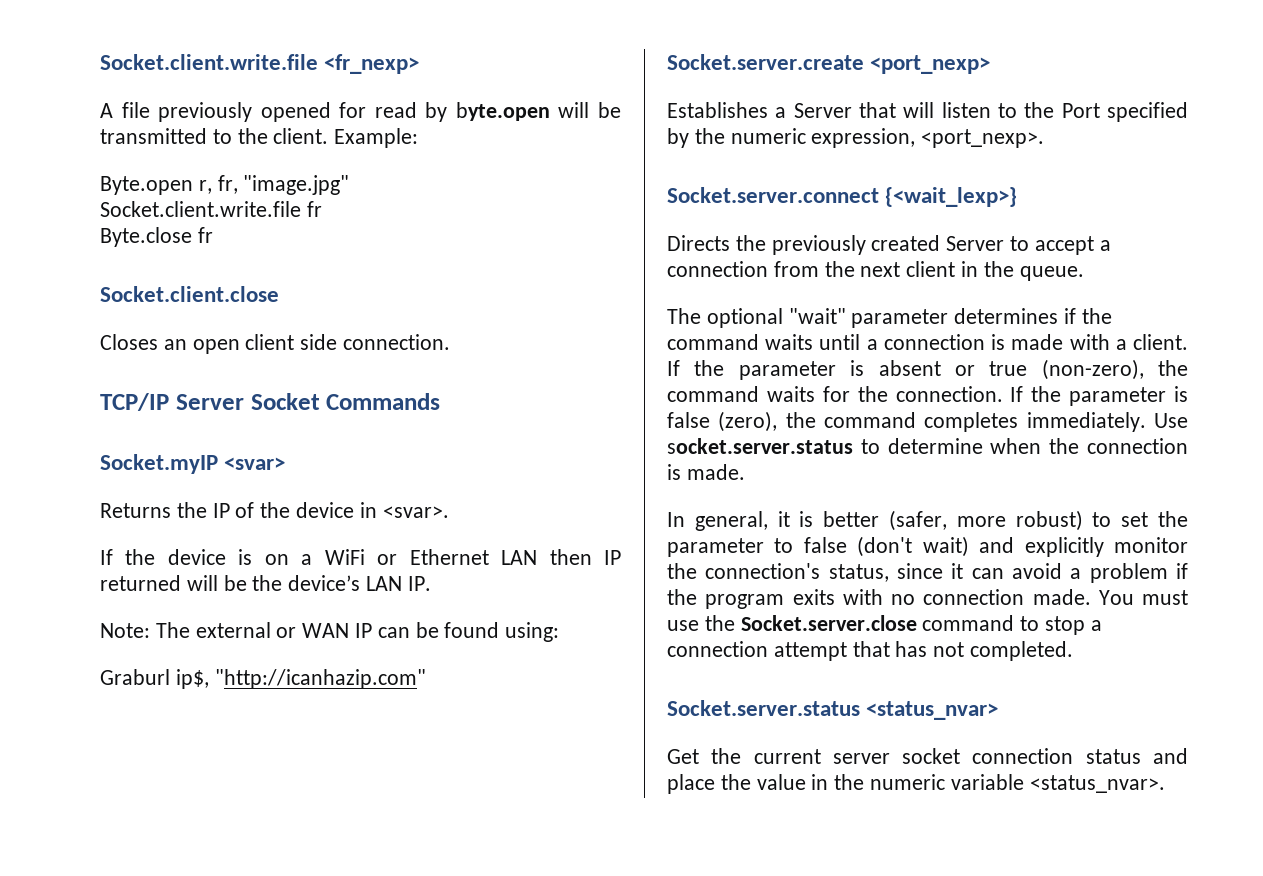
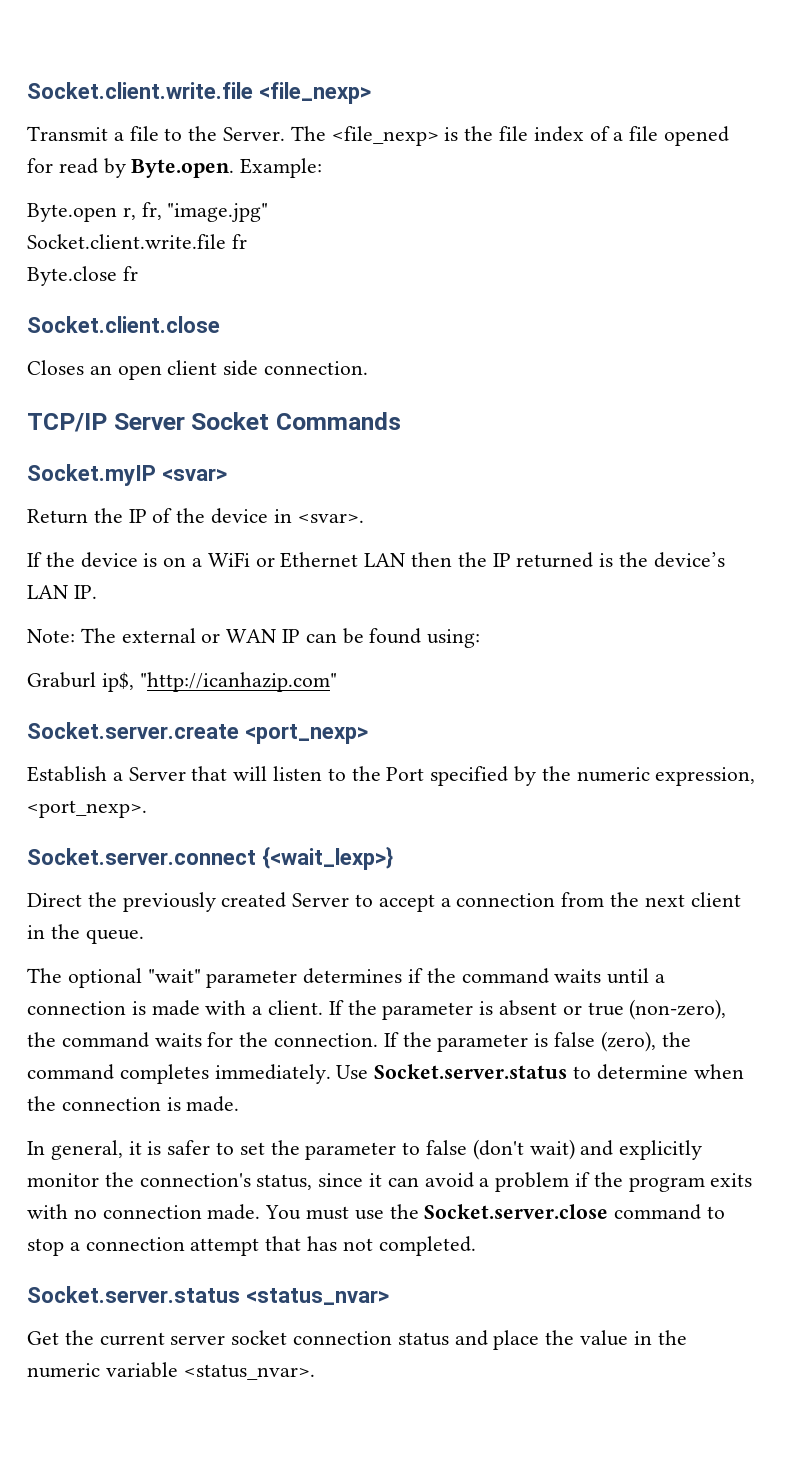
[100,54,420,74] [100,102,621,122] [100,128,329,144] Socket.client.write.file <fr_nexp> // A file previously opened for read by byte.open will be transmitted to the client. -> [27,82,371,104] [27,126,730,146] [27,158,235,178] Socket.client.write.file <file_nexp> // Transmit a file to the Server. The <file_nexp> is the file index of a file opened for read by Byte.open.
[100,503,171,518] Returns -> [27,509,88,524] Return
(592, 557) none -> [457,552,487,567] the
[186,575,247,591] will be -> [599,553,614,567] is
[667,102,768,118] Establishes -> [27,766,107,782] Establish
[667,235,730,251] Directs -> [27,893,82,907] Direct
[667,438,853,454] socket.server.status -> [374,1064,568,1079] Socket.server.status
[823,510,1083,531] better (safer, more robust) -> [167,1140,211,1155] safer

